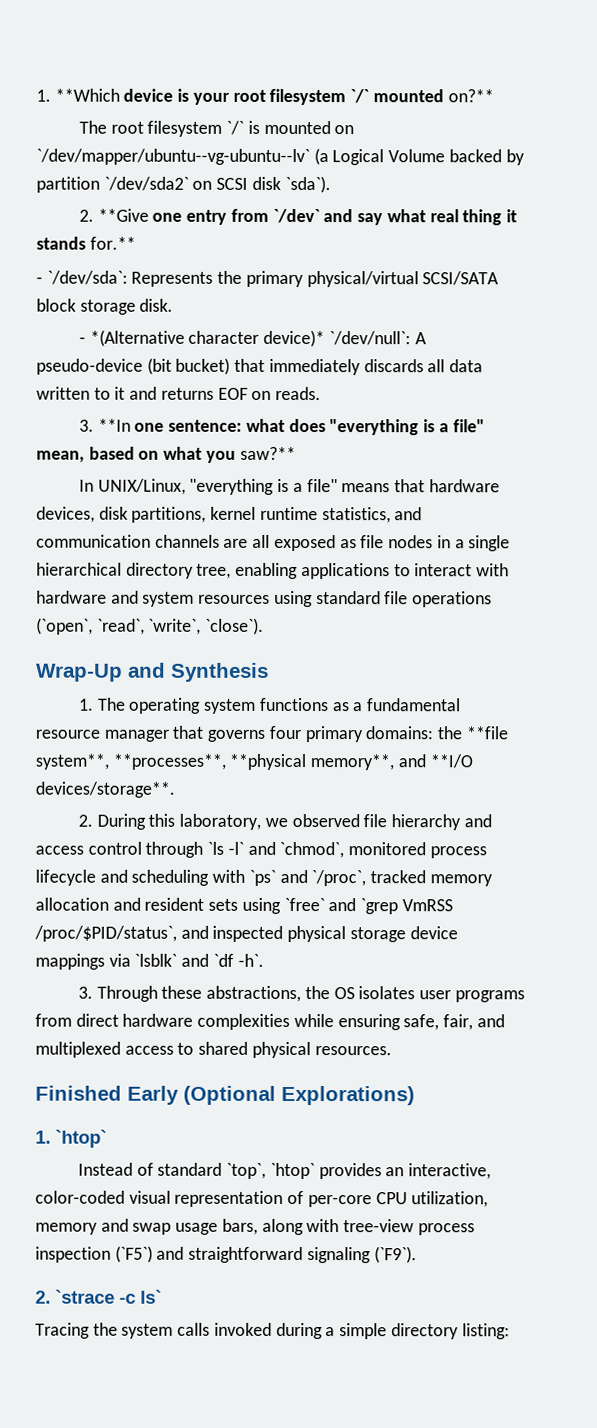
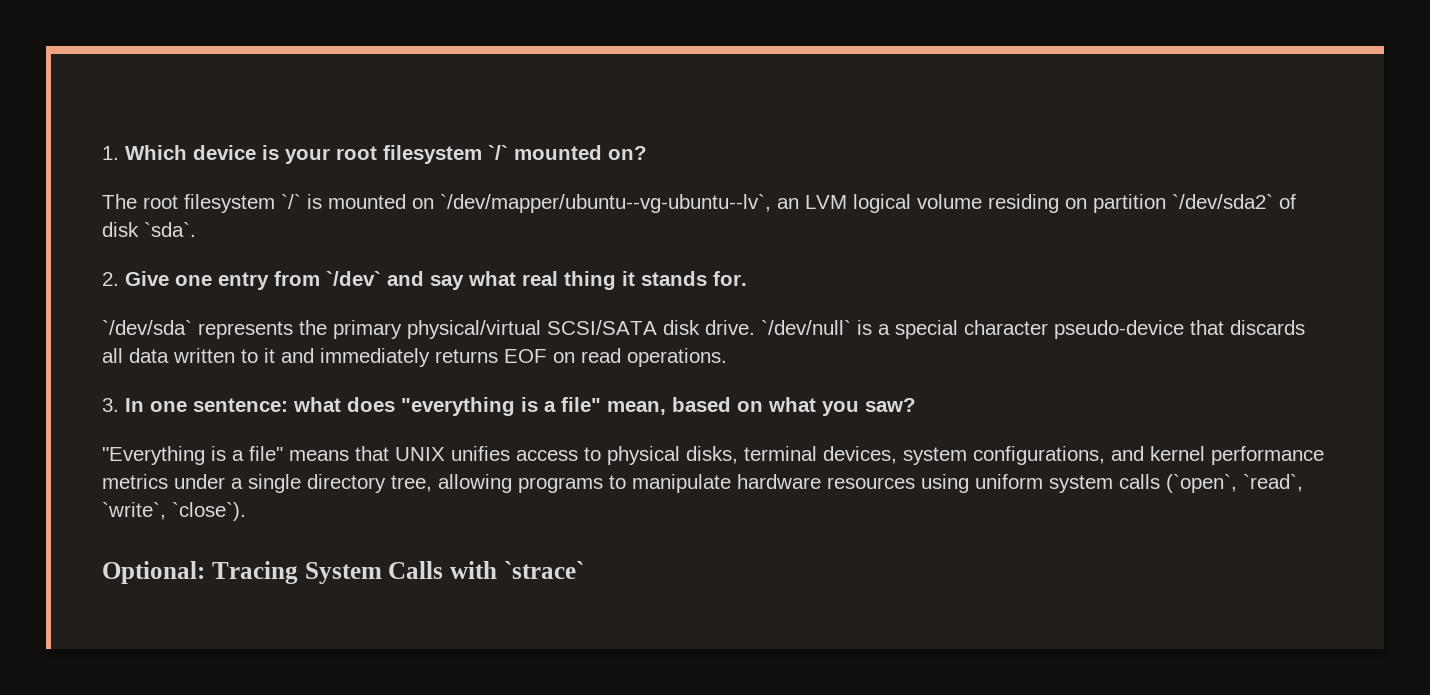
[36,88,120,102] 1. **Which -> [102,145,187,160] 1. Which
[447,89,494,103] on?** -> [608,146,647,160] on?
[36,148,525,166] [36,175,331,194] [79,208,149,222] `/dev/mapper/ubuntu--vg-ubuntu--lv` (a Logical Volume backed by partition `/dev/sda2` on SCSI disk `sda`). // 2. **Give -> [440,194,1296,213] [102,222,196,237] [102,271,169,286] `/dev/mapper/ubuntu--vg-ubuntu--lv`, an LVM logical volume residing on partition `/dev/sda2` of disk `sda`. // 2. Give
[89,236,136,250] [36,270,500,288] [36,298,174,315] [79,329,427,348] [36,357,361,376] for.** // - `/dev/sda`: Represents the primary physical/virtual SCSI/SATA block storage disk. // - *(Alternative character device)* `/dev/null`: A pseudo-device (bit bucket) that immediately -> [713,271,747,286] [102,320,1224,339] for. // `/dev/sda` represents the primary physical/virtual SCSI/SATA disk drive. `/dev/null` is a special character pseudo-device that
(158, 393) none -> [320,348,430,367] immediately
[275,386,322,401] [79,418,131,432] reads. // 3. **In -> [581,348,727,367] [102,398,144,412] read operations. // 3. In
[239,446,296,460] [79,478,275,495] saw?** // In UNIX/Linux, "everything -> [865,398,916,412] [102,446,205,465] saw? // "Everything
[428,479,500,493] [36,506,423,524] [36,534,451,552] hardware devices, disk partitions, kernel runtime statistics, and communication channels are all exposed as file nodes in -> [395,446,1324,465] [102,474,225,489] UNIX unifies access to physical disks, terminal devices, system configurations, and kernel performance metrics under
[36,562,122,576] hierarchical -> (301, 483) none
[235,562,510,580] [36,590,493,608] [36,617,265,635] [36,662,269,682] [79,697,462,714] [35,725,508,743] [35,753,473,771] [35,781,175,798] [78,813,492,831] [35,841,487,859] [35,869,493,887] [35,897,453,915] [34,925,458,943] [35,953,264,970] [78,985,525,1003] [35,1013,505,1031] [35,1041,392,1059] [35,1085,415,1106] [35,1129,107,1148] [78,1162,492,1180] [35,1190,489,1208] [35,1218,475,1236] [35,1245,417,1264] [35,1289,162,1304] [35,1322,510,1340] enabling applications to interact with hardware and system resources using standard file operations (`open`, `read`, `write`, `close`). // Wrap-Up and Synthesis // 1. The operating system functions as a fundamental resource manager that governs four primary domains: the **file system**, **processes**, **physical memory**, and **I/O devices/storage**. // 2. During this laboratory, we observed file hierarchy and access control through `ls -l` and `chmod`, monitored process lifecycle and scheduling with `ps` and `/proc`, tracked memory allocation and resident sets using `free` and `grep VmRSS /proc/$PID/status`, and inspected physical storage device mappings via `lsblk` and `df -h`. // 3. Through these abstractions, the OS isolates user programs from direct hardware complexities while ensuring safe, fair, and multiplexed access to shared physical resources. // Finished Early (Optional Explorations) // 1. `htop` // Instead of standard `top`, `htop` provides an interactive, color-coded visual representation of per-core CPU utilization, memory and swap usage bars, along with tree-view process inspection (`F5`) and straightforward signaling (`F9`). // 2. `strace -c ls` // Tracing the system calls invoked during a simple directory listing: -> [438,474,1303,493] [102,502,246,521] [102,561,584,584] allowing programs to manipulate hardware resources using uniform system calls (`open`, `read`, `write`, `close`). // Optional: Tracing System Calls with `strace`

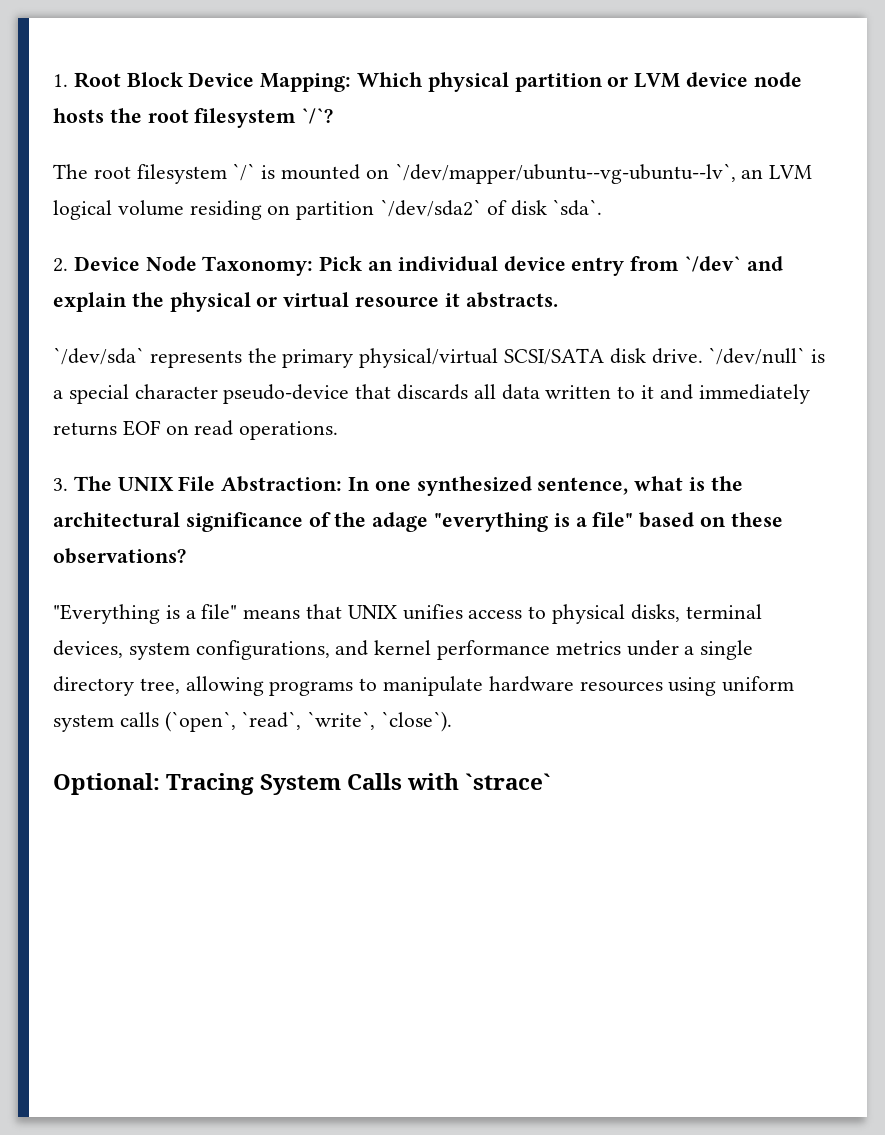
[125,145,647,164] Which device is your root filesystem `/` mounted on? -> [73,72,802,92] [53,108,334,128] Root Block Device Mapping: Which physical partition or LVM device node hosts the root filesystem `/`?
[125,271,747,290] Give one entry from `/dev` and say what real thing it stands for. -> [73,256,783,276] [53,292,558,312] Device Node Taxonomy: Pick an individual device entry from `/dev` and explain the physical or virtual resource it abstracts.
[125,397,395,412] In one sentence: what does -> [73,476,743,496] [53,512,429,532] The UNIX File Abstraction: In one synthesized sentence, what is the architectural significance of the adage
[607,401,666,415] mean, -> (634, 519) none
[768,397,916,416] what you saw? -> [730,512,783,527] [53,548,186,564] these observations?

